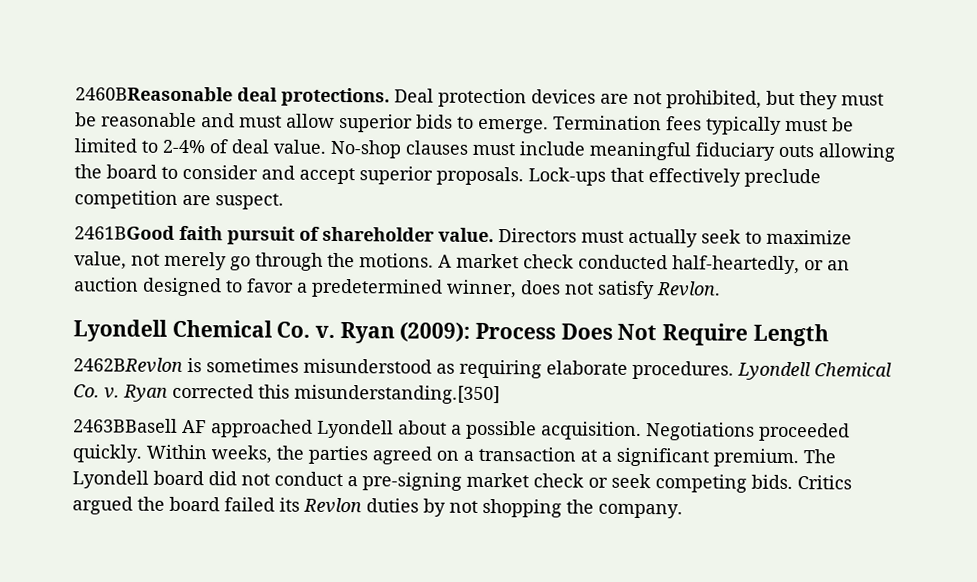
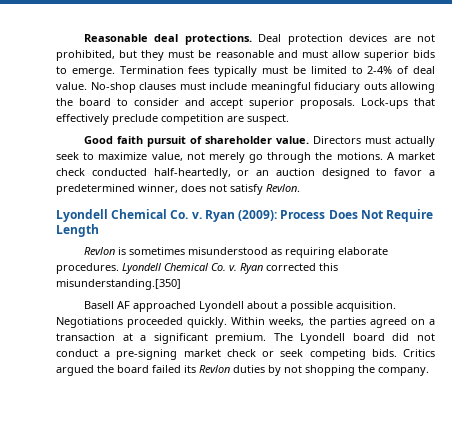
[75,86,233,102] 2460BReasonable -> [83,34,148,42] Reasonable
[74,225,175,240] 2461BGood -> [83,136,113,144] Good
[73,357,183,373] 2462BRevlon -> [83,247,115,255] Revlon
[73,418,178,433] 2463BBasell -> [83,301,114,309] Basell

